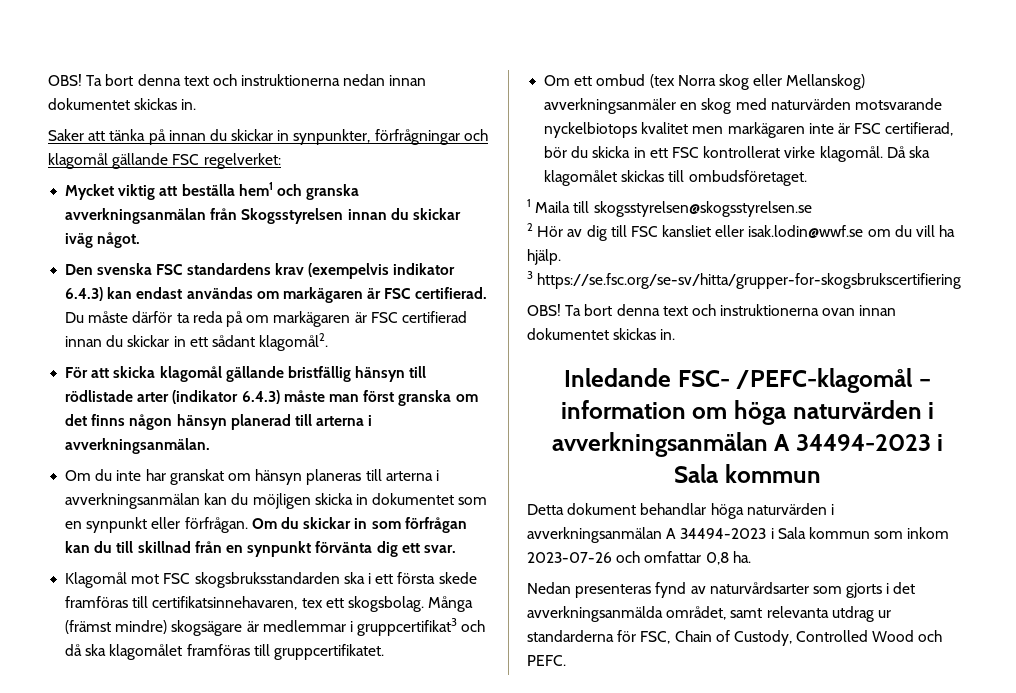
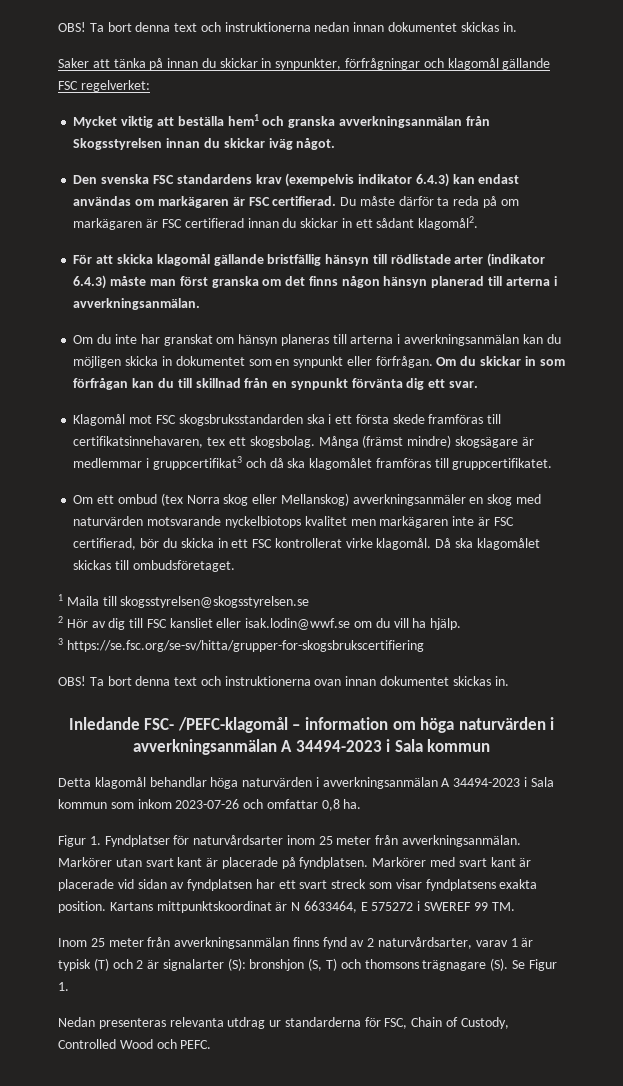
[567,503,637,515] dokument -> [94,777,146,789] klagomål
[527,582,916,598] [527,606,763,622] Nedan presenteras fynd av naturvårdsarter som gjorts i det avverkningsanmälda området, samt -> [58,835,522,847] [58,857,532,869] [58,879,538,891] [58,901,515,913] [58,937,534,949] [58,958,557,971] [58,982,69,991] [58,1017,166,1029] Figur 1. Fyndplatser för naturvårdsarter inom 25 meter från avverkningsanmälan. Markörer utan svart kant är placerade på fyndplatsen. Markörer med svart kant är placerade vid sidan av fyndplatsen har ett svart streck som visar fyndplatsens exakta position. Kartans mittpunktskoordinat är N 6633464, E 575272 i SWEREF 99 TM. // Inom 25 meter från avverkningsanmälan finns fynd av 2 naturvårdsarter, varav 1 är typisk (T) och 2 är signalarter (S): bronshjon (S, T) och thomsons trägnagare (S). Se Figur 1. // Nedan presenteras

